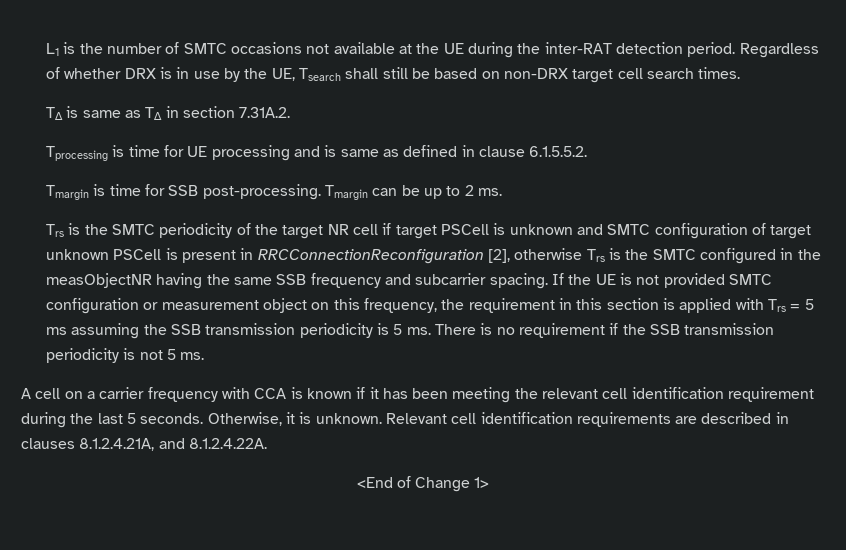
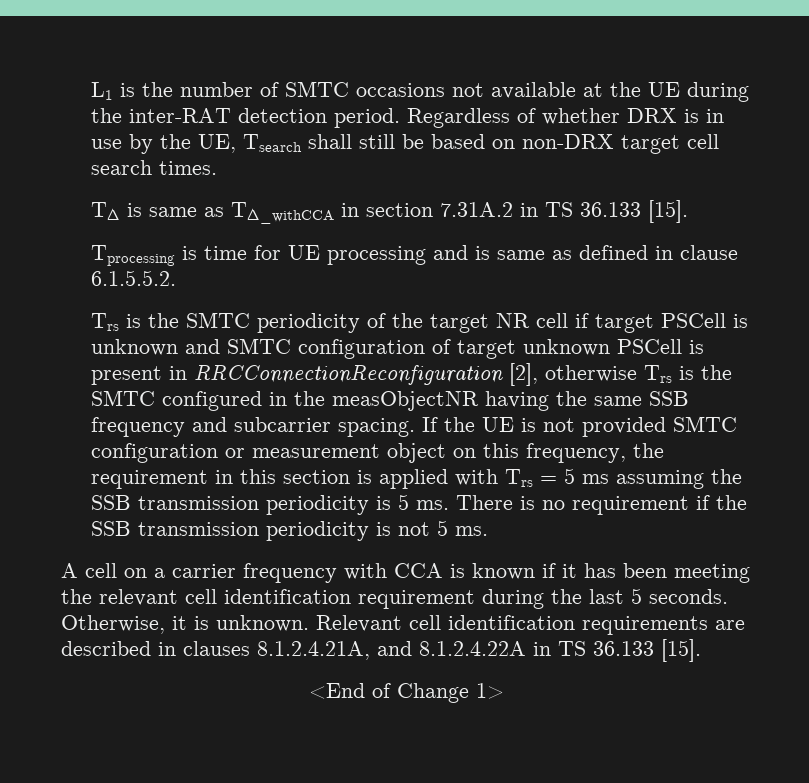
[145,107,163,120] T∆ -> [231,202,335,224] T∆_withCCA
[239,107,291,118] 7.31A.2. -> [440,200,689,223] 7.31A.2 in TS 36.133 [15].
[46,184,502,200] // Tmargin is time for SSB post-processing. Tmargin can be up to 2 ms. -> (177, 278) none
[188,438,267,449] 8.1.2.4.22A. -> [419,639,701,662] 8.1.2.4.22A in TS 36.133 [15].

